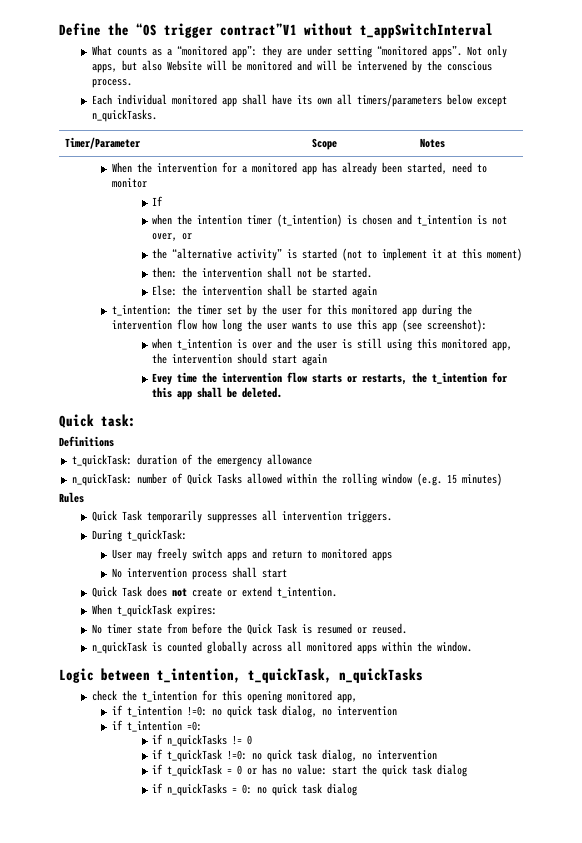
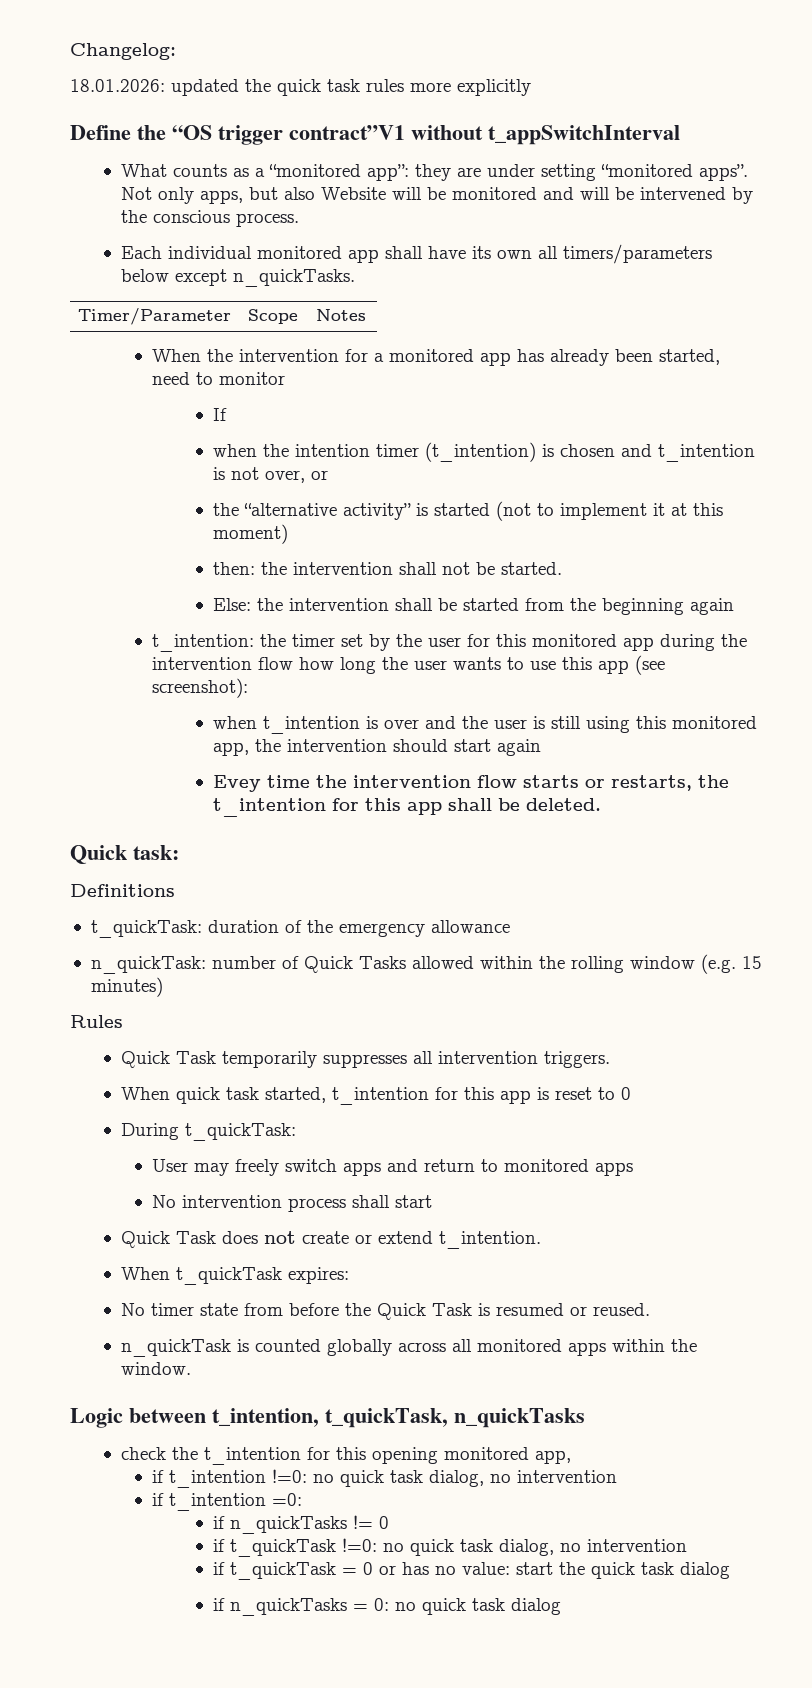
(59, 29) none -> [70,43,176,60] [70,79,531,96] Changelog: // 18.01.2026: updated the quick task rules more explicitly //
(347, 290) none -> [525,598,685,615] from the beginning
(392, 517) none -> [121,1087,632,1105] // When quick task started, t_intention for this app is reset to 0

